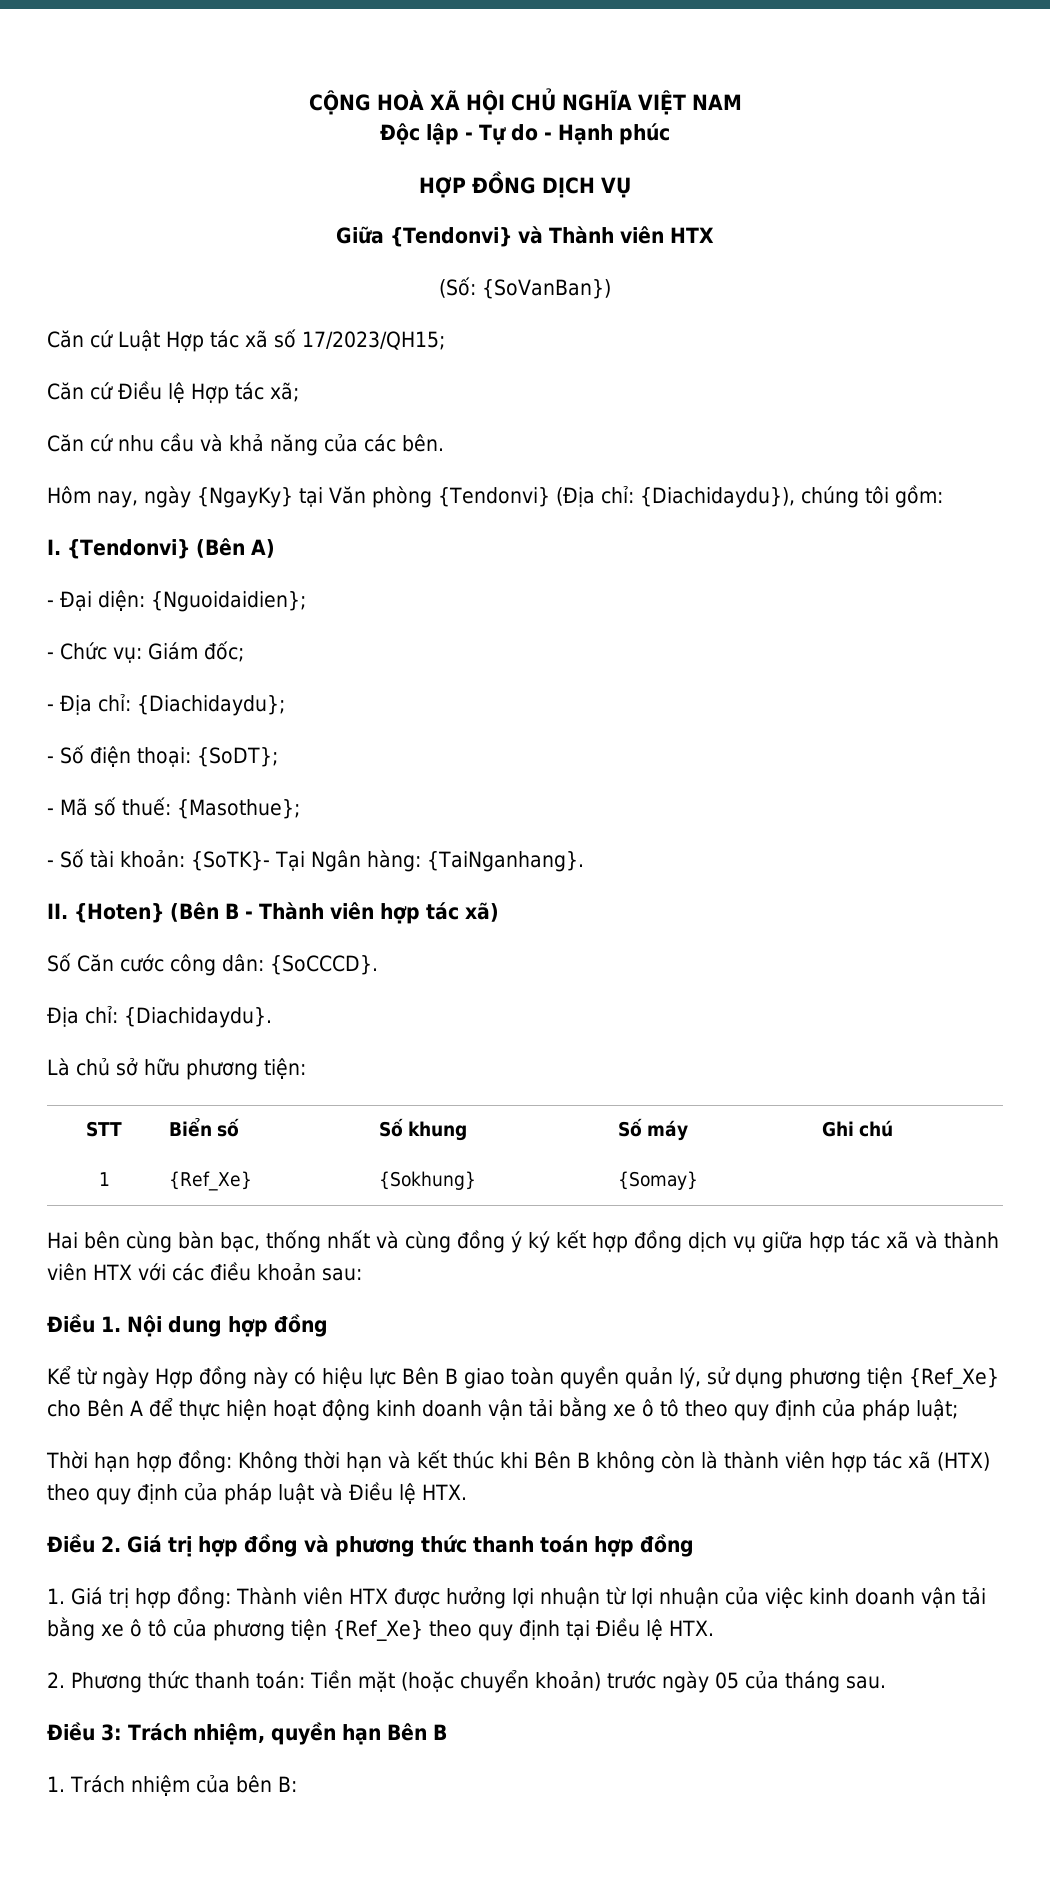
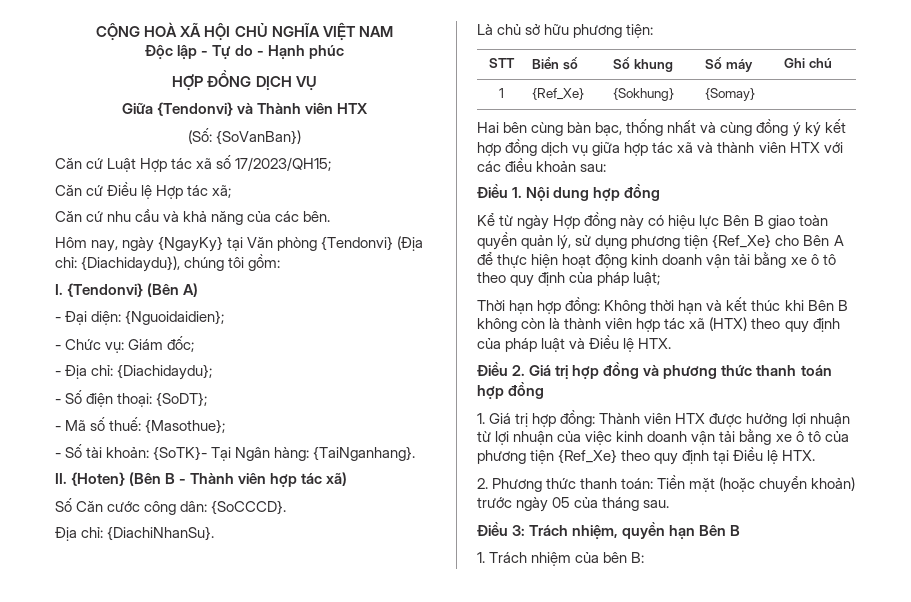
[124,1007,272,1028] {Diachidaydu}. -> [107,526,215,541] {DiachiNhanSu}.

